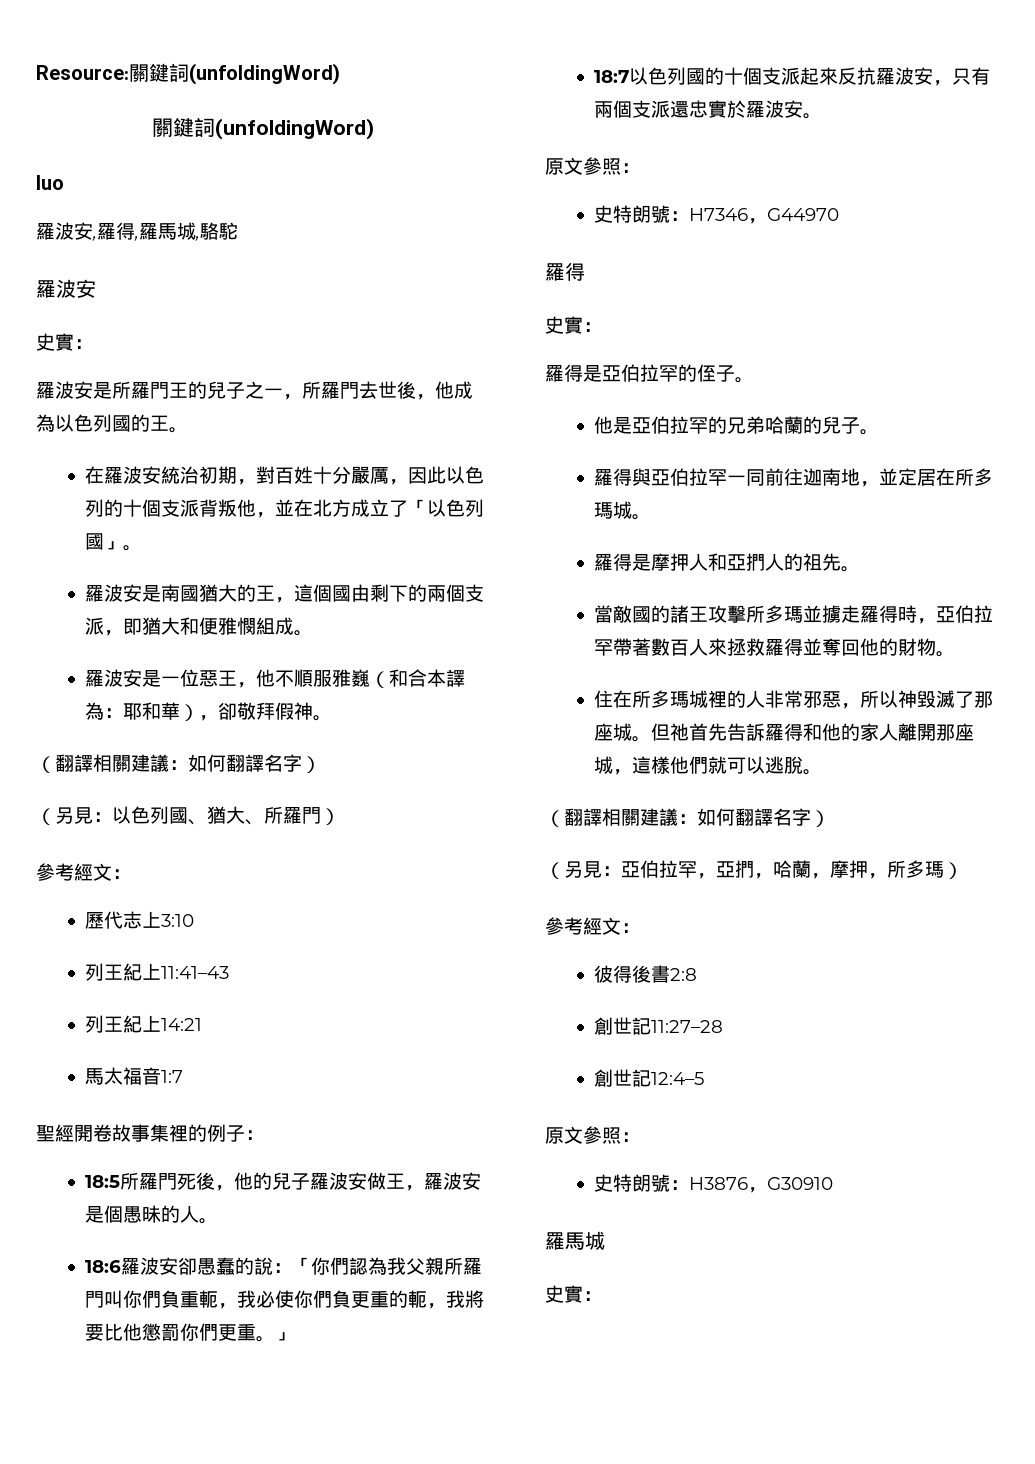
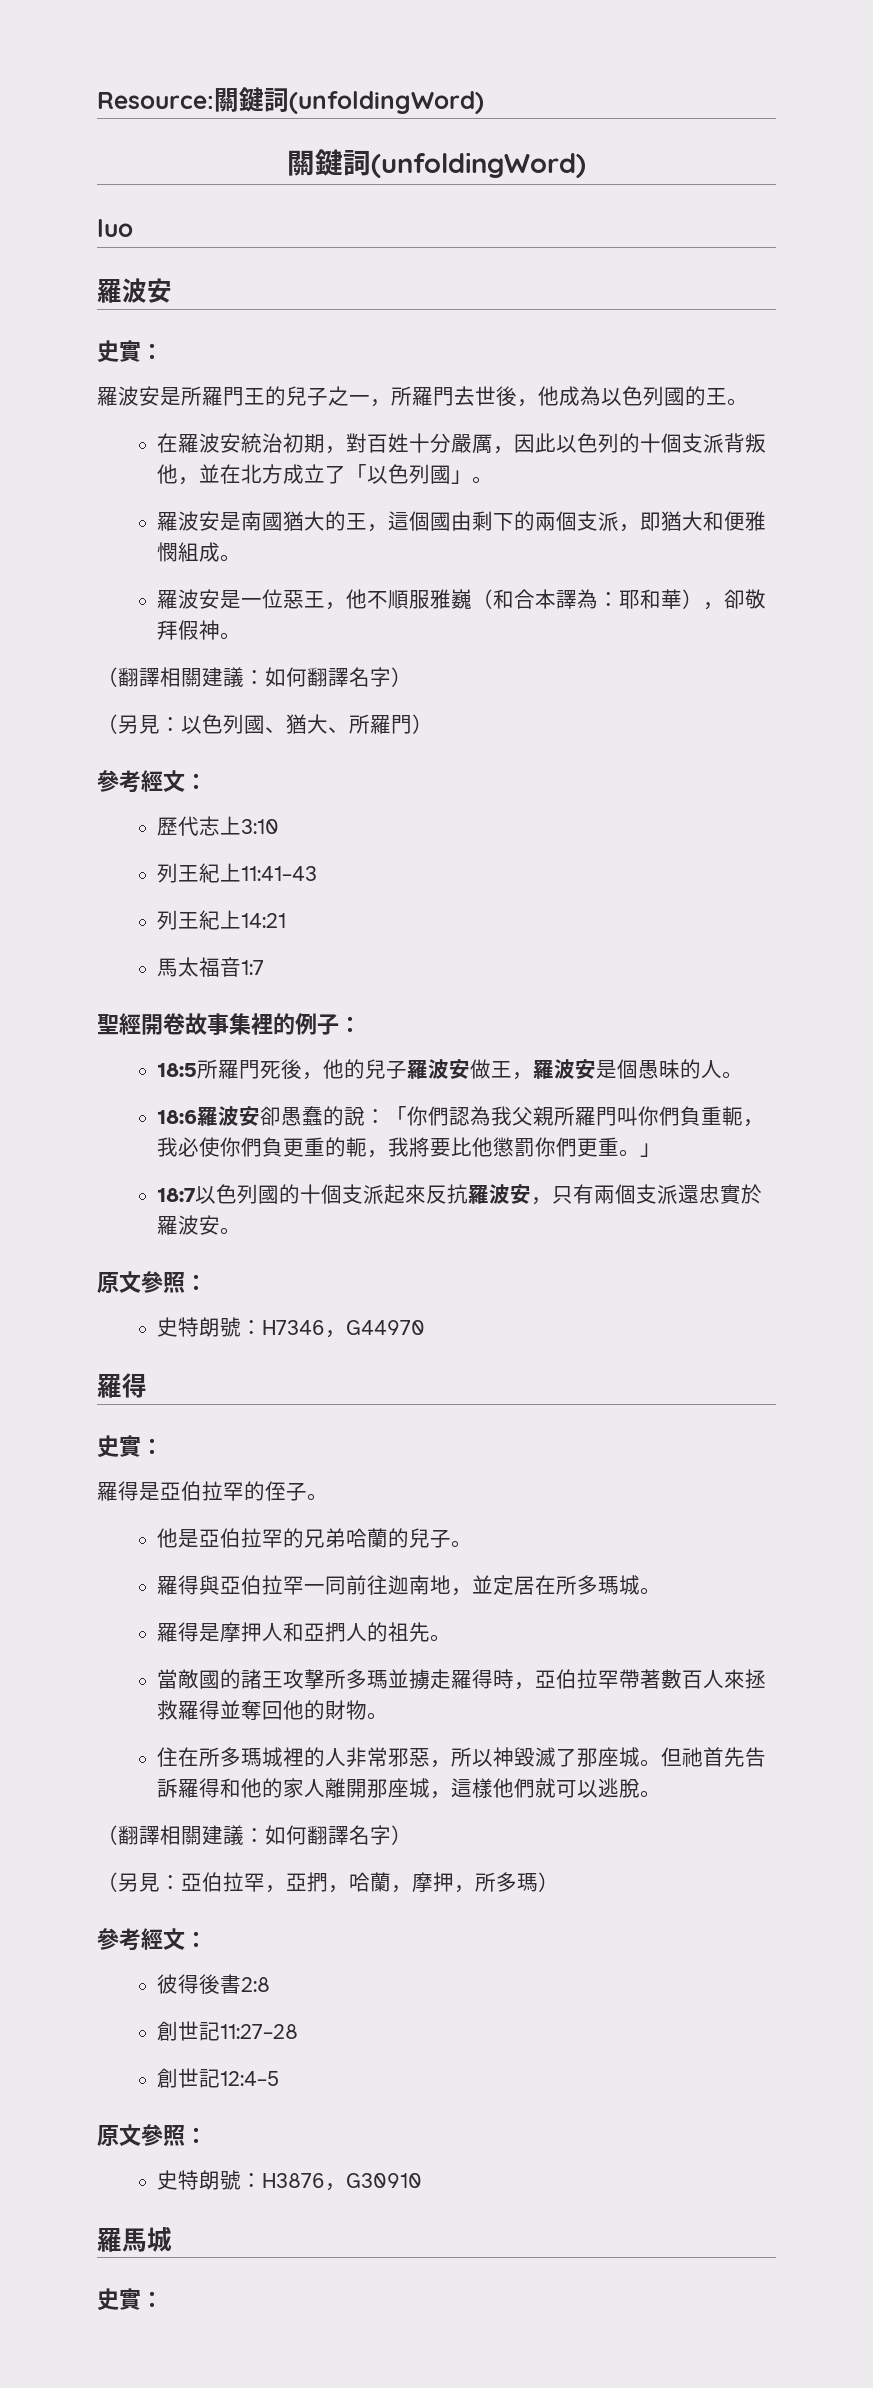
[36,222,238,241] // 羅波安,羅得,羅馬城,駱駝 -> (133, 228) none

